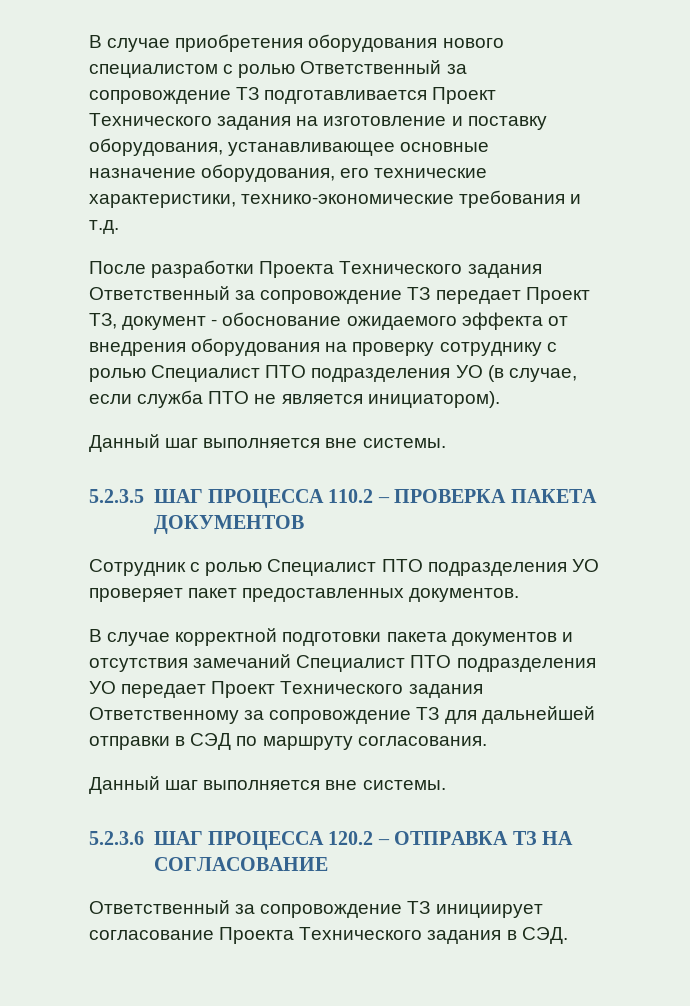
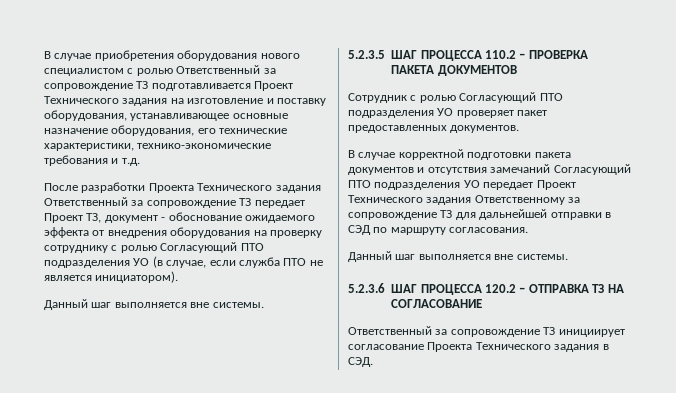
[151,365,261,382] Специалист -> [160,242,238,253] Согласующий
[267,559,377,576] Специалист -> [459,92,537,103] Согласующий
[296,655,406,672] Специалист -> [553,164,631,175] Согласующий

